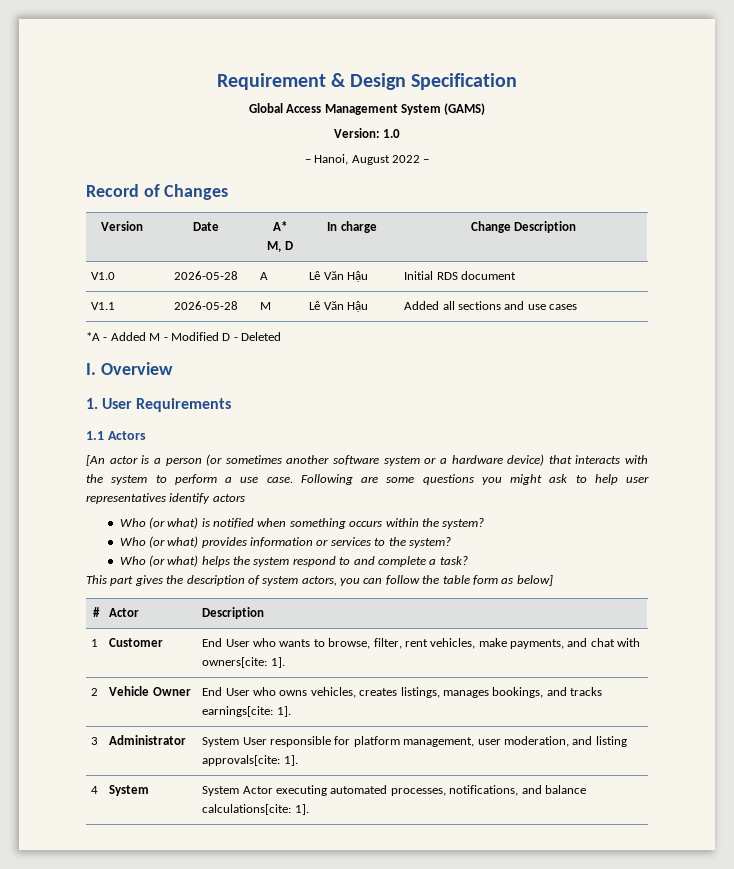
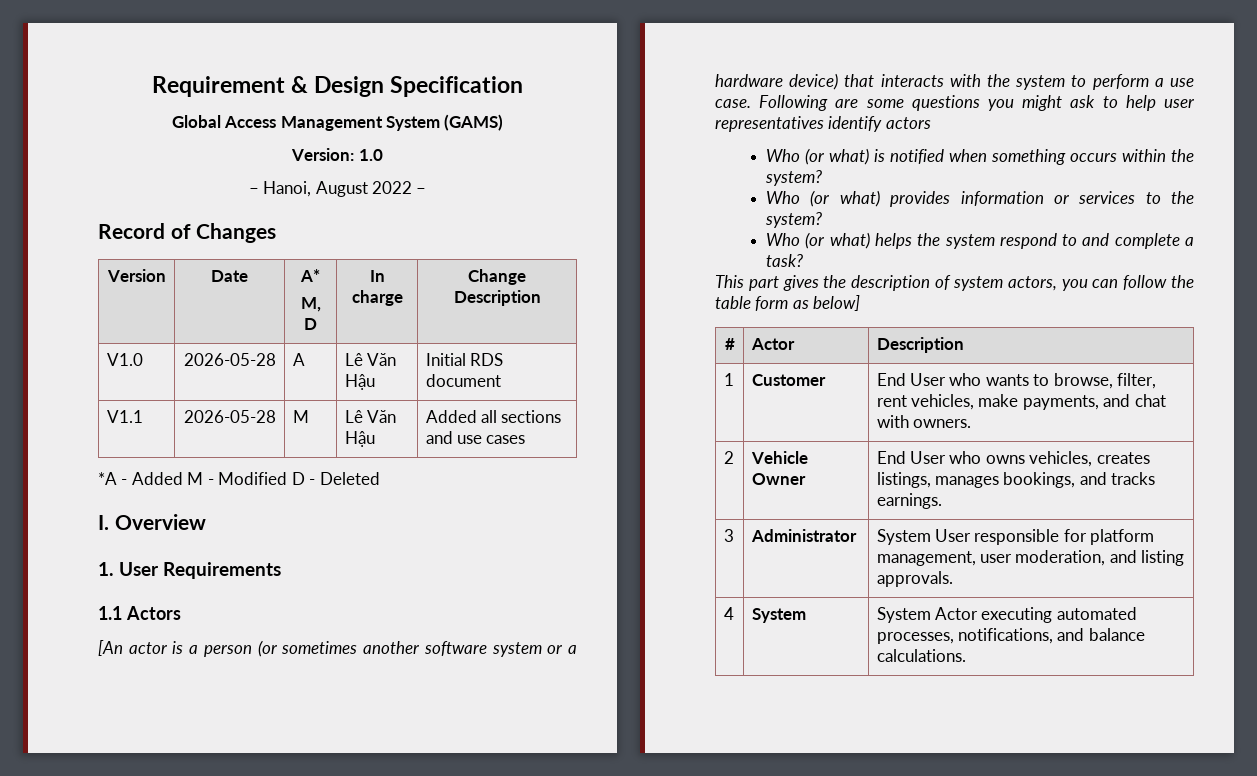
[202,657,285,668] owners[cite: 1]. -> [913,419,972,428] owners.
[202,706,291,717] earnings[cite: 1]. -> [876,493,942,509] earnings.
[202,755,298,766] approvals[cite: 1]. -> [876,571,953,587] approvals.
[202,804,309,815] calculations[cite: 1]. -> [876,649,966,662] calculations.

